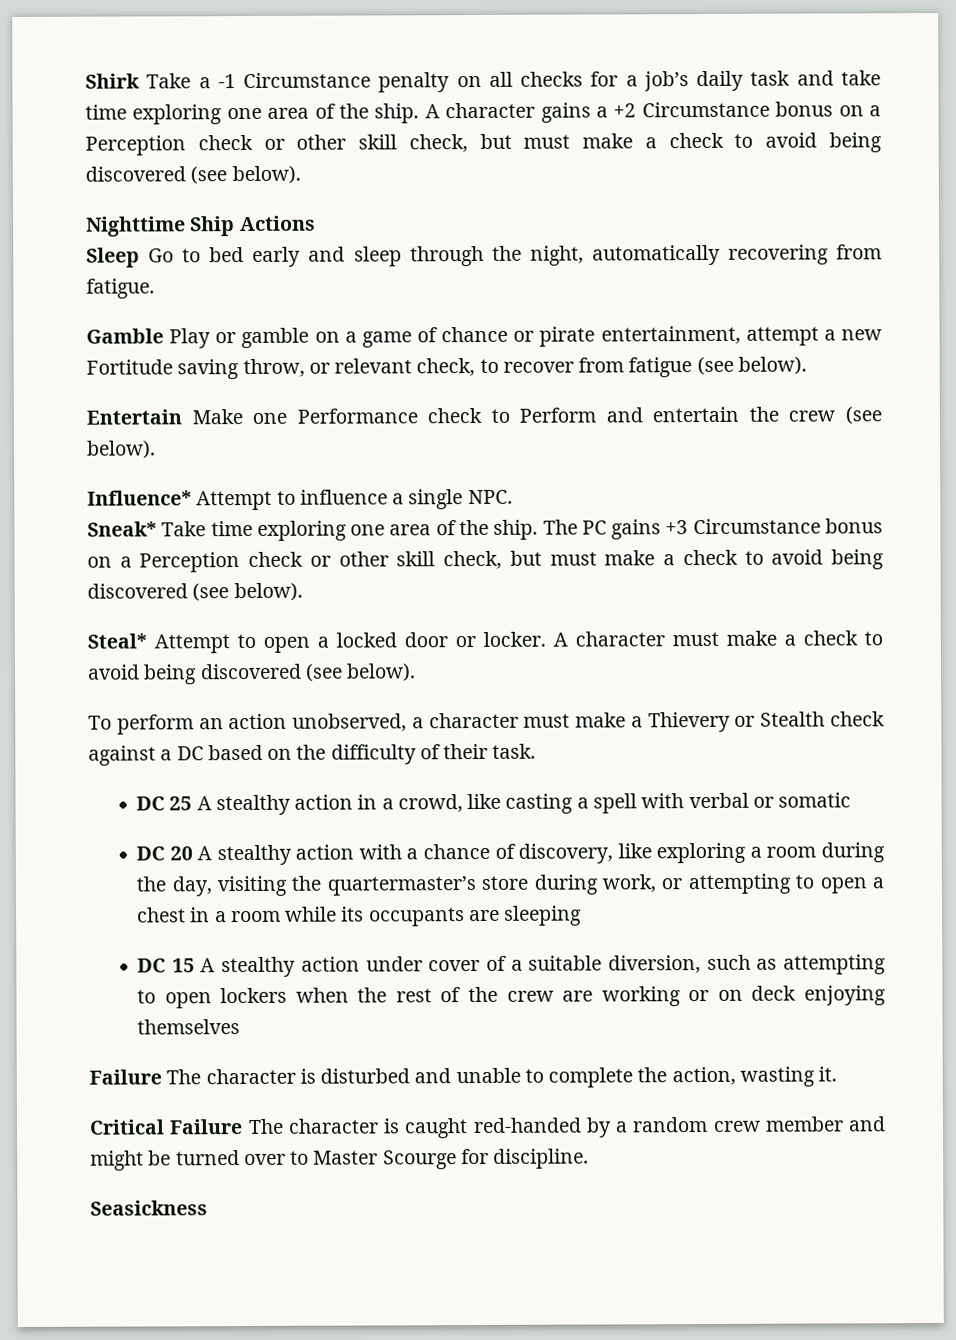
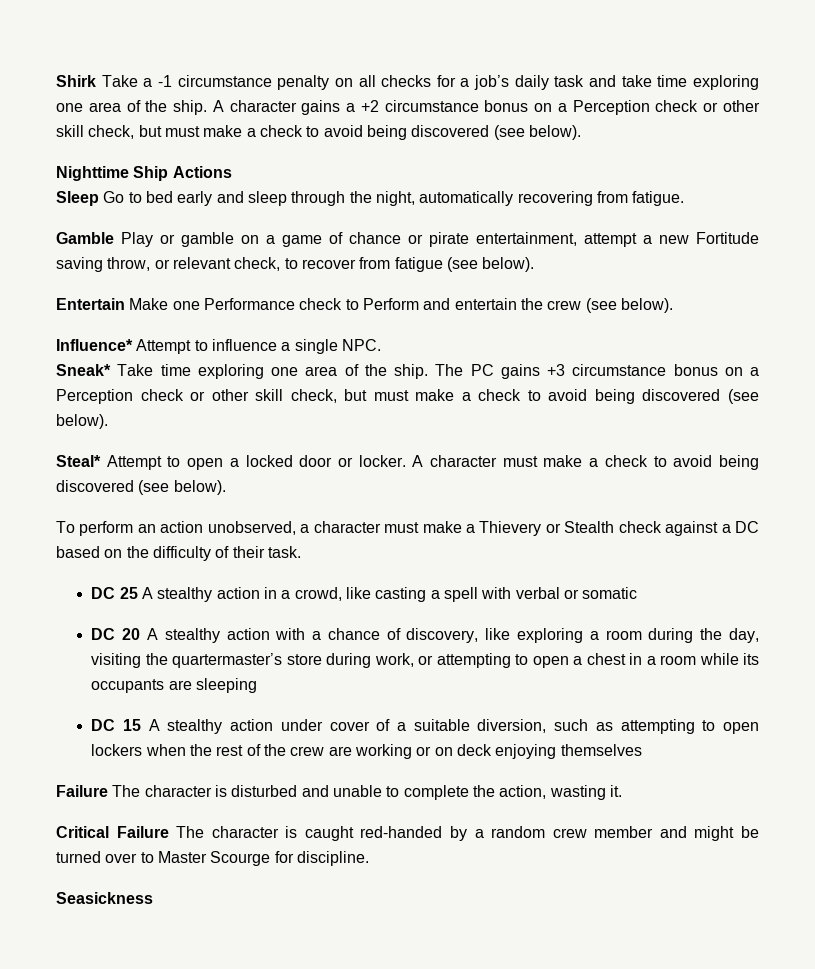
[243,72,372,89] Circumstance -> [177,75,272,87] circumstance
[641,101,770,118] Circumstance -> [384,100,479,112] circumstance
[692,518,821,535] Circumstance -> [572,364,667,376] circumstance

